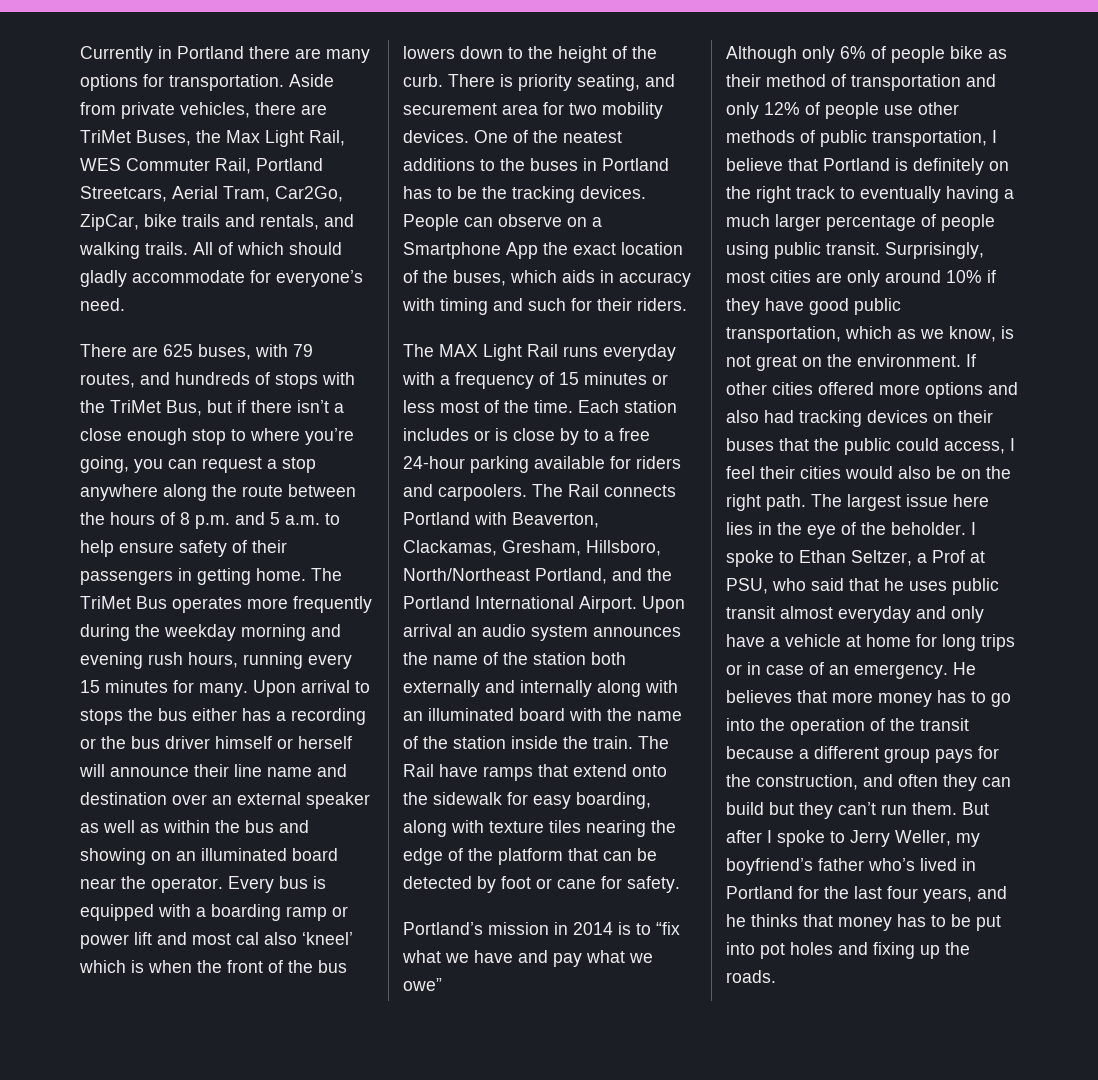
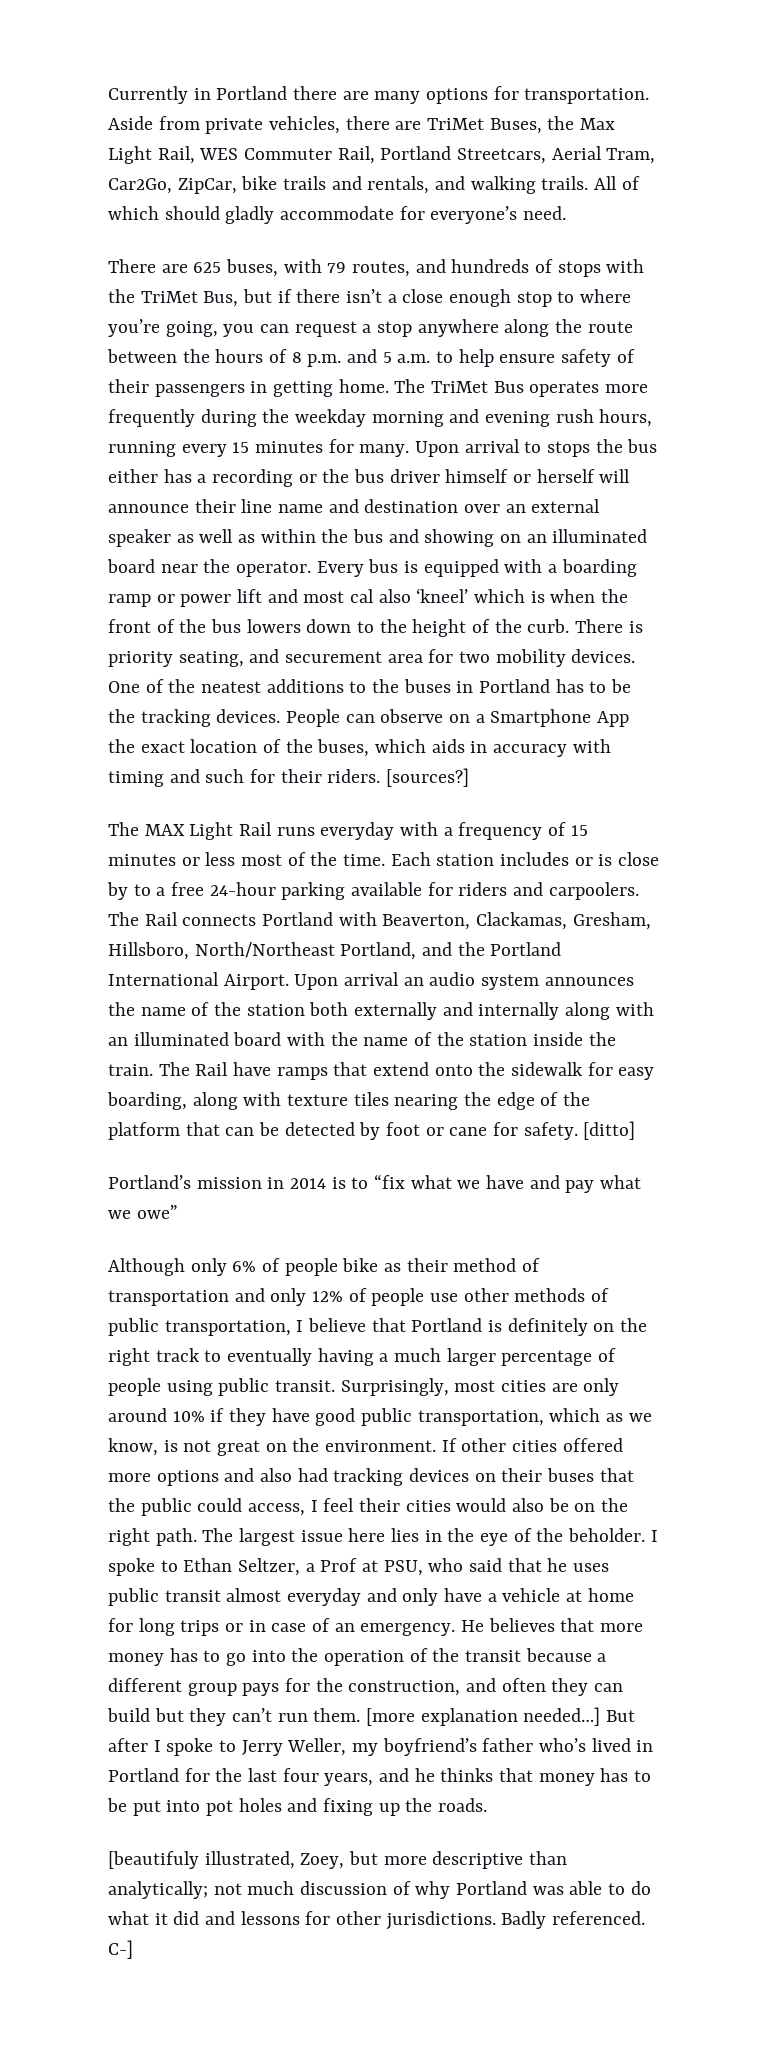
(687, 304) none -> [386,768,470,787] [sources?]
(680, 884) none -> [583,1121,636,1140] [ditto]
(957, 808) none -> [366,1707,601,1726] [more explanation needed…]
(776, 976) none -> [108,1851,568,1869] [108,1881,651,1899] [108,1911,646,1930] [108,1940,133,1959] // [beautifuly illustrated, Zoey, but more descriptive than analytically; not much discussion of why Portland was able to do what it did and lessons for other jurisdictions. Badly referenced. C-]

